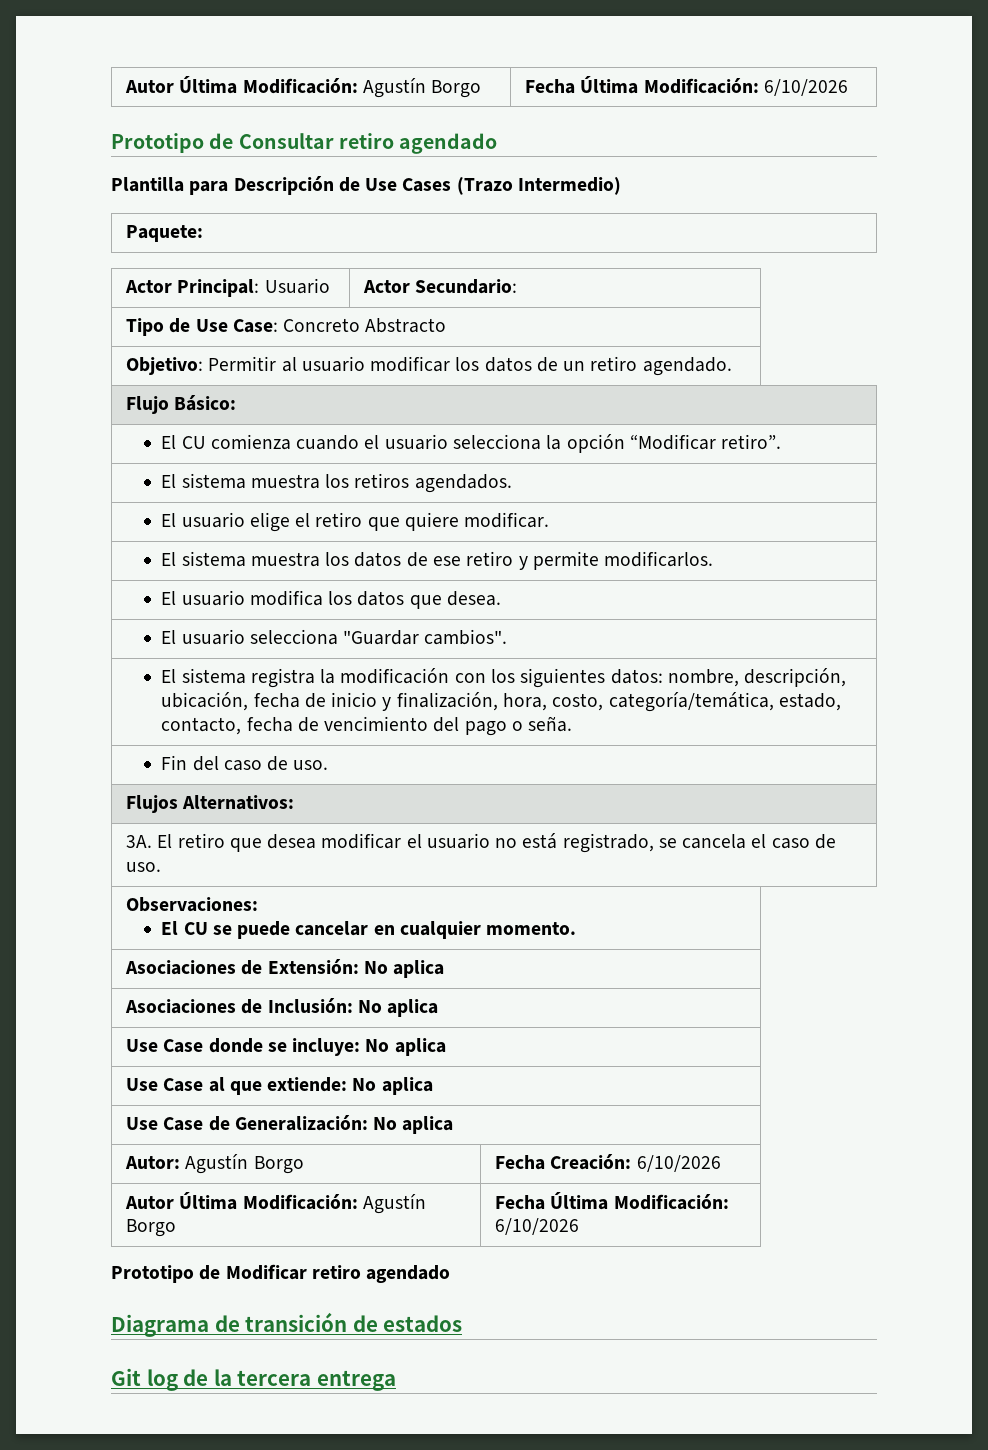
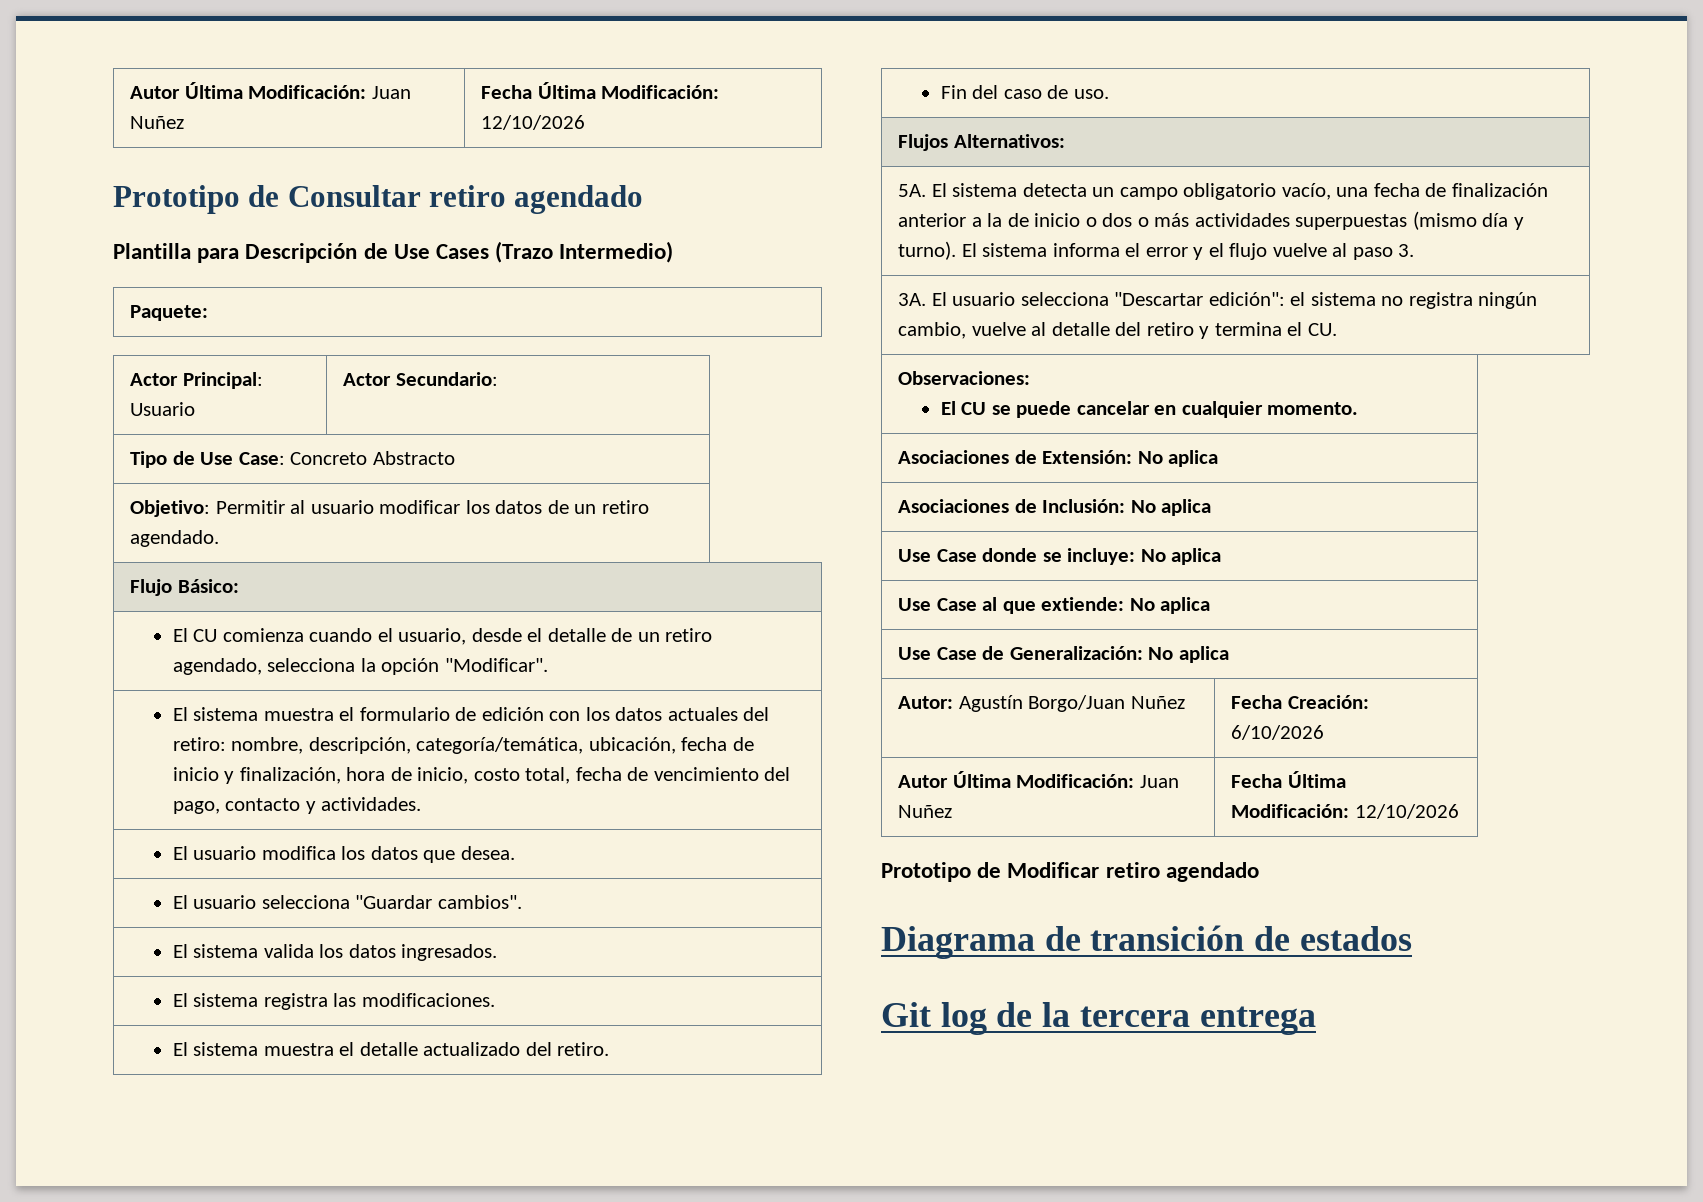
[125,76,482,98] [525,76,848,96] Autor Última Modificación: Agustín Borgo | Fecha Última Modificación: 6/10/2026 -> [129,82,411,99] [129,116,184,129] [480,82,720,99] [480,115,585,130] Autor Última Modificación: Juan Nuñez | Fecha Última Modificación: 12/10/2026
[384,434,448,450] usuario -> [398,628,713,645] [172,658,262,675] usuario, desde el detalle de un retiro agendado,
[629,434,782,450] [161,473,512,493] [161,512,550,532] [161,551,714,570] “Modificar retiro”. // El sistema muestra los retiros agendados. // El usuario elige el retiro que quiere modificar. // El sistema muestra los datos de ese retiro y permite modificarlos. -> [444,658,548,672] [172,707,770,721] [172,737,754,754] [172,767,791,784] [172,797,422,814] "Modificar". // El sistema muestra el formulario de edición con los datos actuales del retiro: nombre, descripción, categoría/temática, ubicación, fecha de inicio y finalización, hora de inicio, costo total, fecha de vencimiento del pago, contacto y actividades.
[250,668,847,688] [161,692,841,712] [161,716,573,736] registra la modificación con los siguientes datos: nombre, descripción, ubicación, fecha de inicio y finalización, hora, costo, categoría/temática, estado, contacto, fecha de vencimiento del pago o seña. -> [263,944,498,961] [172,993,495,1010] [172,1042,610,1056] valida los datos ingresados. // El sistema registra las modificaciones. // El sistema muestra el detalle actualizado del retiro.
[126,833,837,853] [126,862,162,872] 3A. El retiro que desea modificar el usuario no está registrado, se cancela el caso de uso. -> [897,183,1548,200] [897,211,1524,230] [897,241,1415,260] [897,292,1538,309] [897,322,1337,339] 5A. El sistema detecta un campo obligatorio vacío, una fecha de finalización anterior a la de inicio o dos o más actividades superpuestas (mismo día y turno). El sistema informa el error y el flujo vuelve al paso 3. // 3A. El usuario selecciona "Descartar edición": el sistema no registra ningún cambio, vuelve al detalle del retiro y termina el CU.
[253,1156,304,1174] Borgo -> [1028,695,1185,712] Borgo/Juan Nuñez
[362,1194,426,1214] [126,1219,177,1237] [495,1192,729,1210] [495,1218,580,1235] Agustín Borgo | Fecha Última Modificación: 6/10/2026 -> [1139,775,1179,788] [897,805,952,818] [1230,771,1346,788] [1230,804,1459,819] Juan Nuñez | Fecha Última Modificación: 12/10/2026

